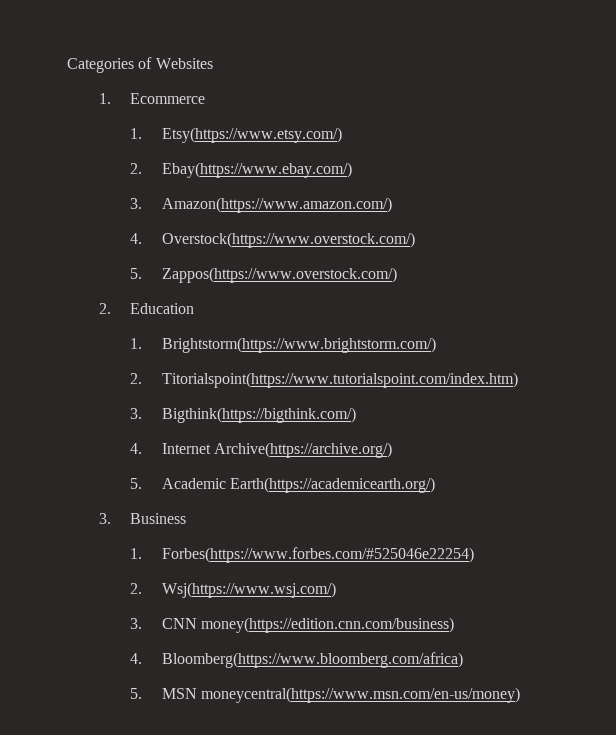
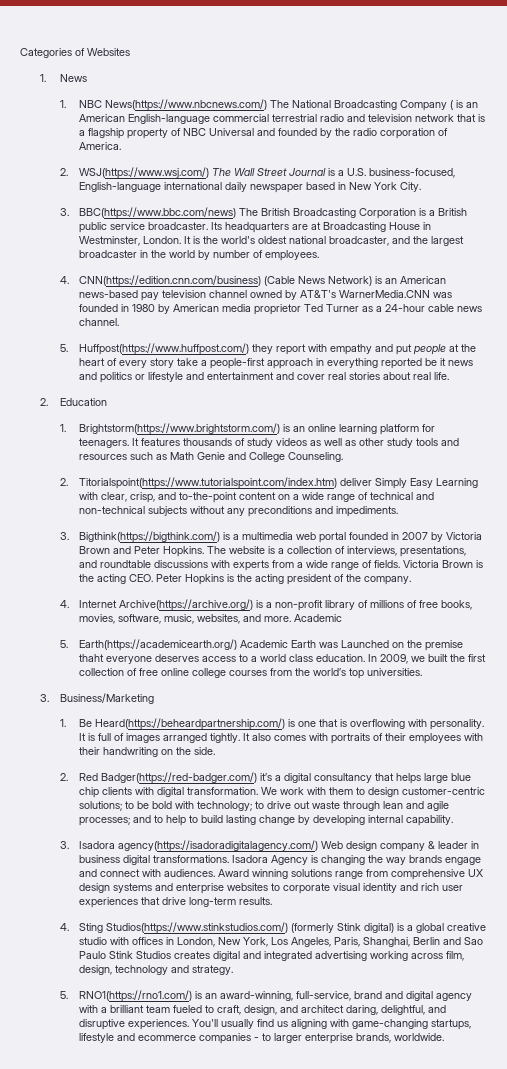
[130,93,206,104] [130,127,342,143] [130,162,352,178] [130,197,392,213] [130,232,415,248] [130,267,397,283] [98,303,195,314] [130,337,436,353] [130,372,518,388] [130,407,356,423] [130,442,393,458] [130,477,436,493] [98,513,187,524] [130,547,474,563] [130,582,336,598] [130,617,455,633] [130,652,463,668] [130,687,521,703] Ecommerce // 1. Etsy(https://www.etsy.com/) // 2. Ebay(https://www.ebay.com/) // 3. Amazon(https://www.amazon.com/) // 4. Overstock(https://www.overstock.com/) // 5. Zappos(https://www.overstock.com/) // 2. Education // 1. Brightstorm(https://www.brightstorm.com/) // 2. Titorialspoint(https://www.tutorialspoint.com/index.htm) // 3. Bigthink(https://bigthink.com/) // 4. Internet Archive(https://archive.org/) // 5. Academic Earth(https://academicearth.org/) // 3. Business // 1. Forbes(https://www.forbes.com/#525046e22254) // 2. Wsj(https://www.wsj.com/) // 3. CNN money(https://edition.cnn.com/business) // 4. Bloomberg(https://www.bloomberg.com/africa) // 5. MSN moneycentral(https://www.msn.com/en-us/money) -> [59,74,87,82] [59,99,479,111] [79,114,486,124] [79,128,449,139] [79,142,122,150] [59,167,456,179] [79,182,422,193] [59,207,468,219] [79,222,432,233] [79,236,465,246] [79,250,320,261] [59,275,447,287] [79,290,453,301] [79,304,483,315] [79,318,120,326] [59,343,477,355] [79,358,474,369] [79,372,450,383] [39,398,107,406] [59,423,436,435] [79,438,460,448] [79,452,344,462] [59,477,479,489] [79,492,435,503] [79,506,399,517] [59,531,483,543] [79,546,467,557] [79,560,484,571] [79,574,412,585] [59,599,473,611] [79,614,343,624] [59,639,464,651] [79,654,487,664] [79,668,423,679] [39,693,154,704] [59,718,485,730] [79,733,484,744] [79,747,216,757] [59,772,472,784] [79,787,486,798] [79,801,450,811] [79,815,454,826] [59,840,480,852] [79,855,482,865] [79,869,484,880] [79,883,464,894] [79,897,273,908] [59,922,487,934] [79,937,484,947] [79,951,465,961] [79,965,234,975] [59,990,473,1002] [79,1005,447,1015] [79,1019,472,1030] [79,1033,445,1044] News // 1. NBC News(https://www.nbcnews.com/) The National Broadcasting Company ( is an American English-language commercial terrestrial radio and television network that is a flagship property of NBC Universal and founded by the radio corporation of America. // 2. WSJ(https://www.wsj.com/) The Wall Street Journal is a U.S. business-focused, English-language international daily newspaper based in New York City. // 3. BBC(https://www.bbc.com/news) The British Broadcasting Corporation is a British public service broadcaster. Its headquarters are at Broadcasting House in Westminster, London. It is the world's oldest national broadcaster, and the largest broadcaster in the world by number of employees. // 4. CNN(https://edition.cnn.com/business) (Cable News Network) is an American news-based pay television channel owned by AT&T's WarnerMedia.CNN was founded in 1980 by American media proprietor Ted Turner as a 24-hour cable news channel. // 5. Huffpost(https://www.huffpost.com/) they report with empathy and put people at the heart of every story take a people-first approach in everything reported be it news and politics or lifestyle and entertainment and cover real stories about real life. // 2. Education // 1. Brightstorm(https://www.brightstorm.com/) is an online learning platform for teenagers. It features thousands of study videos as well as other study tools and resources such as Math Genie and College Counseling. // 2. Titorialspoint(https://www.tutorialspoint.com/index.htm) deliver Simply Easy Learning with clear, crisp, and to-the-point content on a wide range of technical and non-technical subjects without any preconditions and impediments. // 3. Bigthink(https://bigthink.com/) is a multimedia web portal founded in 2007 by Victoria Brown and Peter Hopkins. The website is a collection of interviews, presentations, and roundtable discussions with experts from a wide range of fields. Victoria Brown is the acting CEO. Peter Hopkins is the acting president of the company. // 4. Internet Archive(https://archive.org/) is a non-profit library of millions of free books, movies, software, music, websites, and more. Academic // 5. Earth(https://academicearth.org/) Academic Earth was Launched on the premise thaht everyone deserves access to a world class education. In 2009, we built the first collection of free online college courses from the world’s top universities. // 3. Business/Marketing // 1. Be Heard(https://beheardpartnership.com/) is one that is overflowing with personality. It is full of images arranged tightly. It also comes with portraits of their employees with their handwriting on the side. // 2. Red Badger(https://red-badger.com/) it’s a digital consultancy that helps large blue chip clients with digital transformation. We work with them to design customer-centric solutions; to be bold with technology; to drive out waste through lean and agile processes; and to help to build lasting change by developing internal capability. // 3. Isadora agency(https://isadoradigitalagency.com/) Web design company & leader in business digital transformations. Isadora Agency is changing the way brands engage and connect with audiences. Award winning solutions range from comprehensive UX design systems and enterprise websites to corporate visual identity and rich user experiences that drive long-term results. // 4. Sting Studios(https://www.stinkstudios.com/) (formerly Stink digital) is a global creative studio with offices in London, New York, Los Angeles, Paris, Shanghai, Berlin and Sao Paulo Stink Studios creates digital and integrated advertising working across film, design, technology and strategy. // 5. RNO1(https://rno1.com/) is an award-winning, full-service, brand and digital agency with a brilliant team fueled to craft, design, and architect daring, delightful, and disruptive experiences. You'll usually find us aligning with game-changing startups, lifestyle and ecommerce companies - to larger enterprise brands, worldwide.

